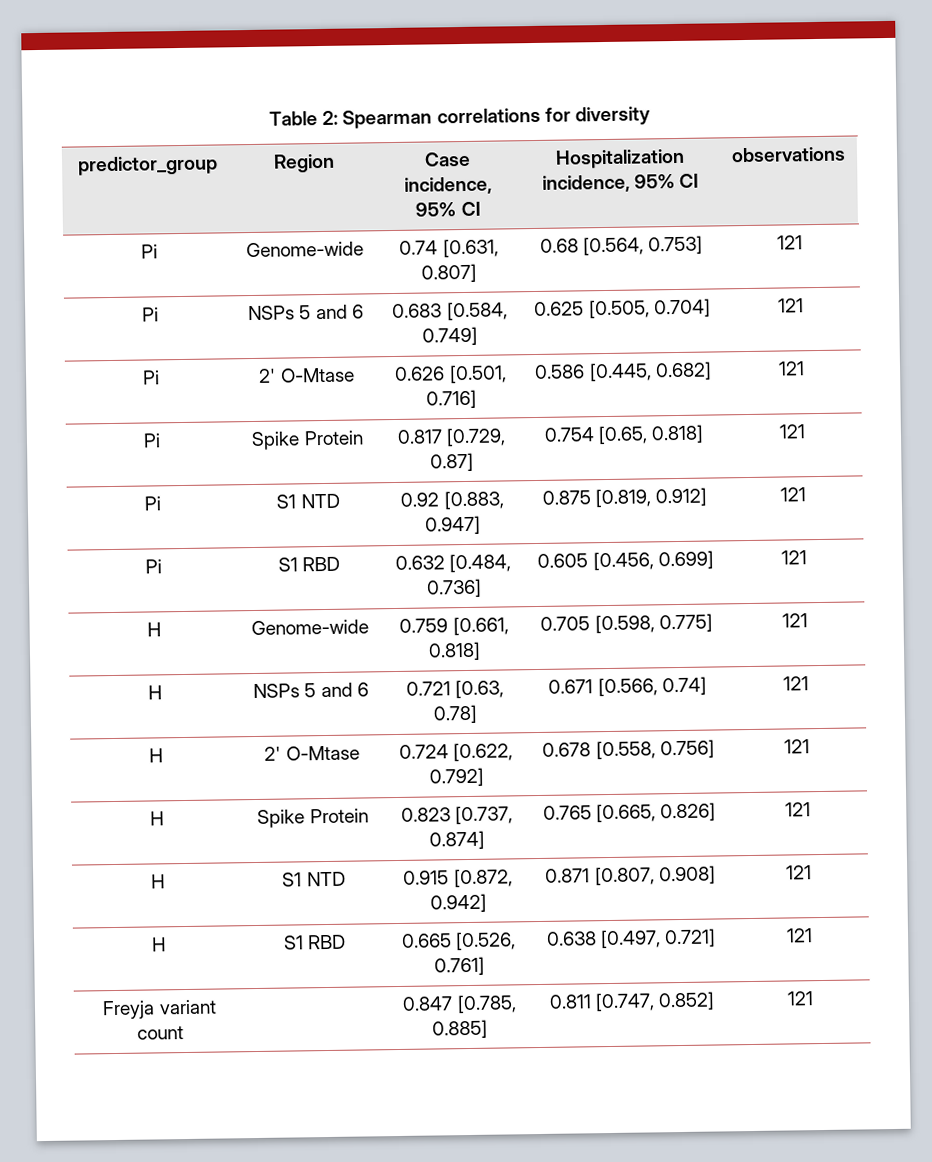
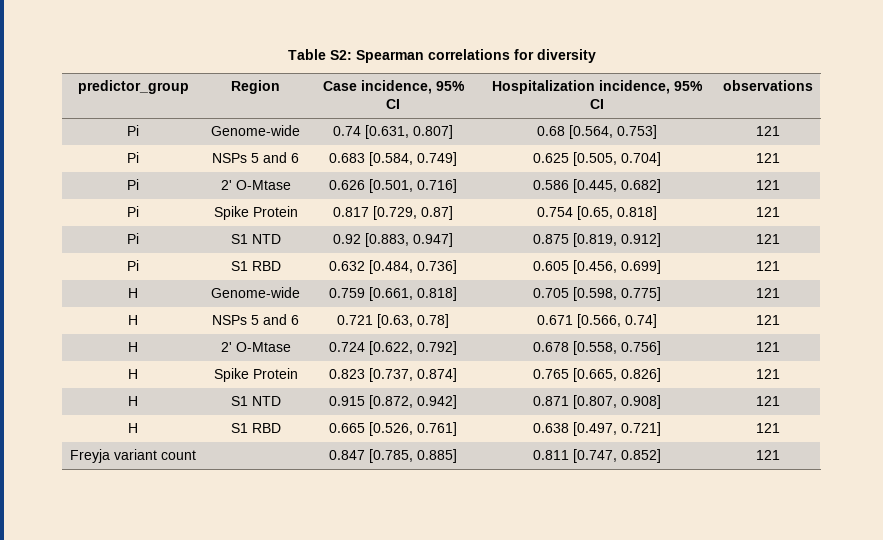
[322,110,339,125] 2: -> [329,50,352,60] S2:

